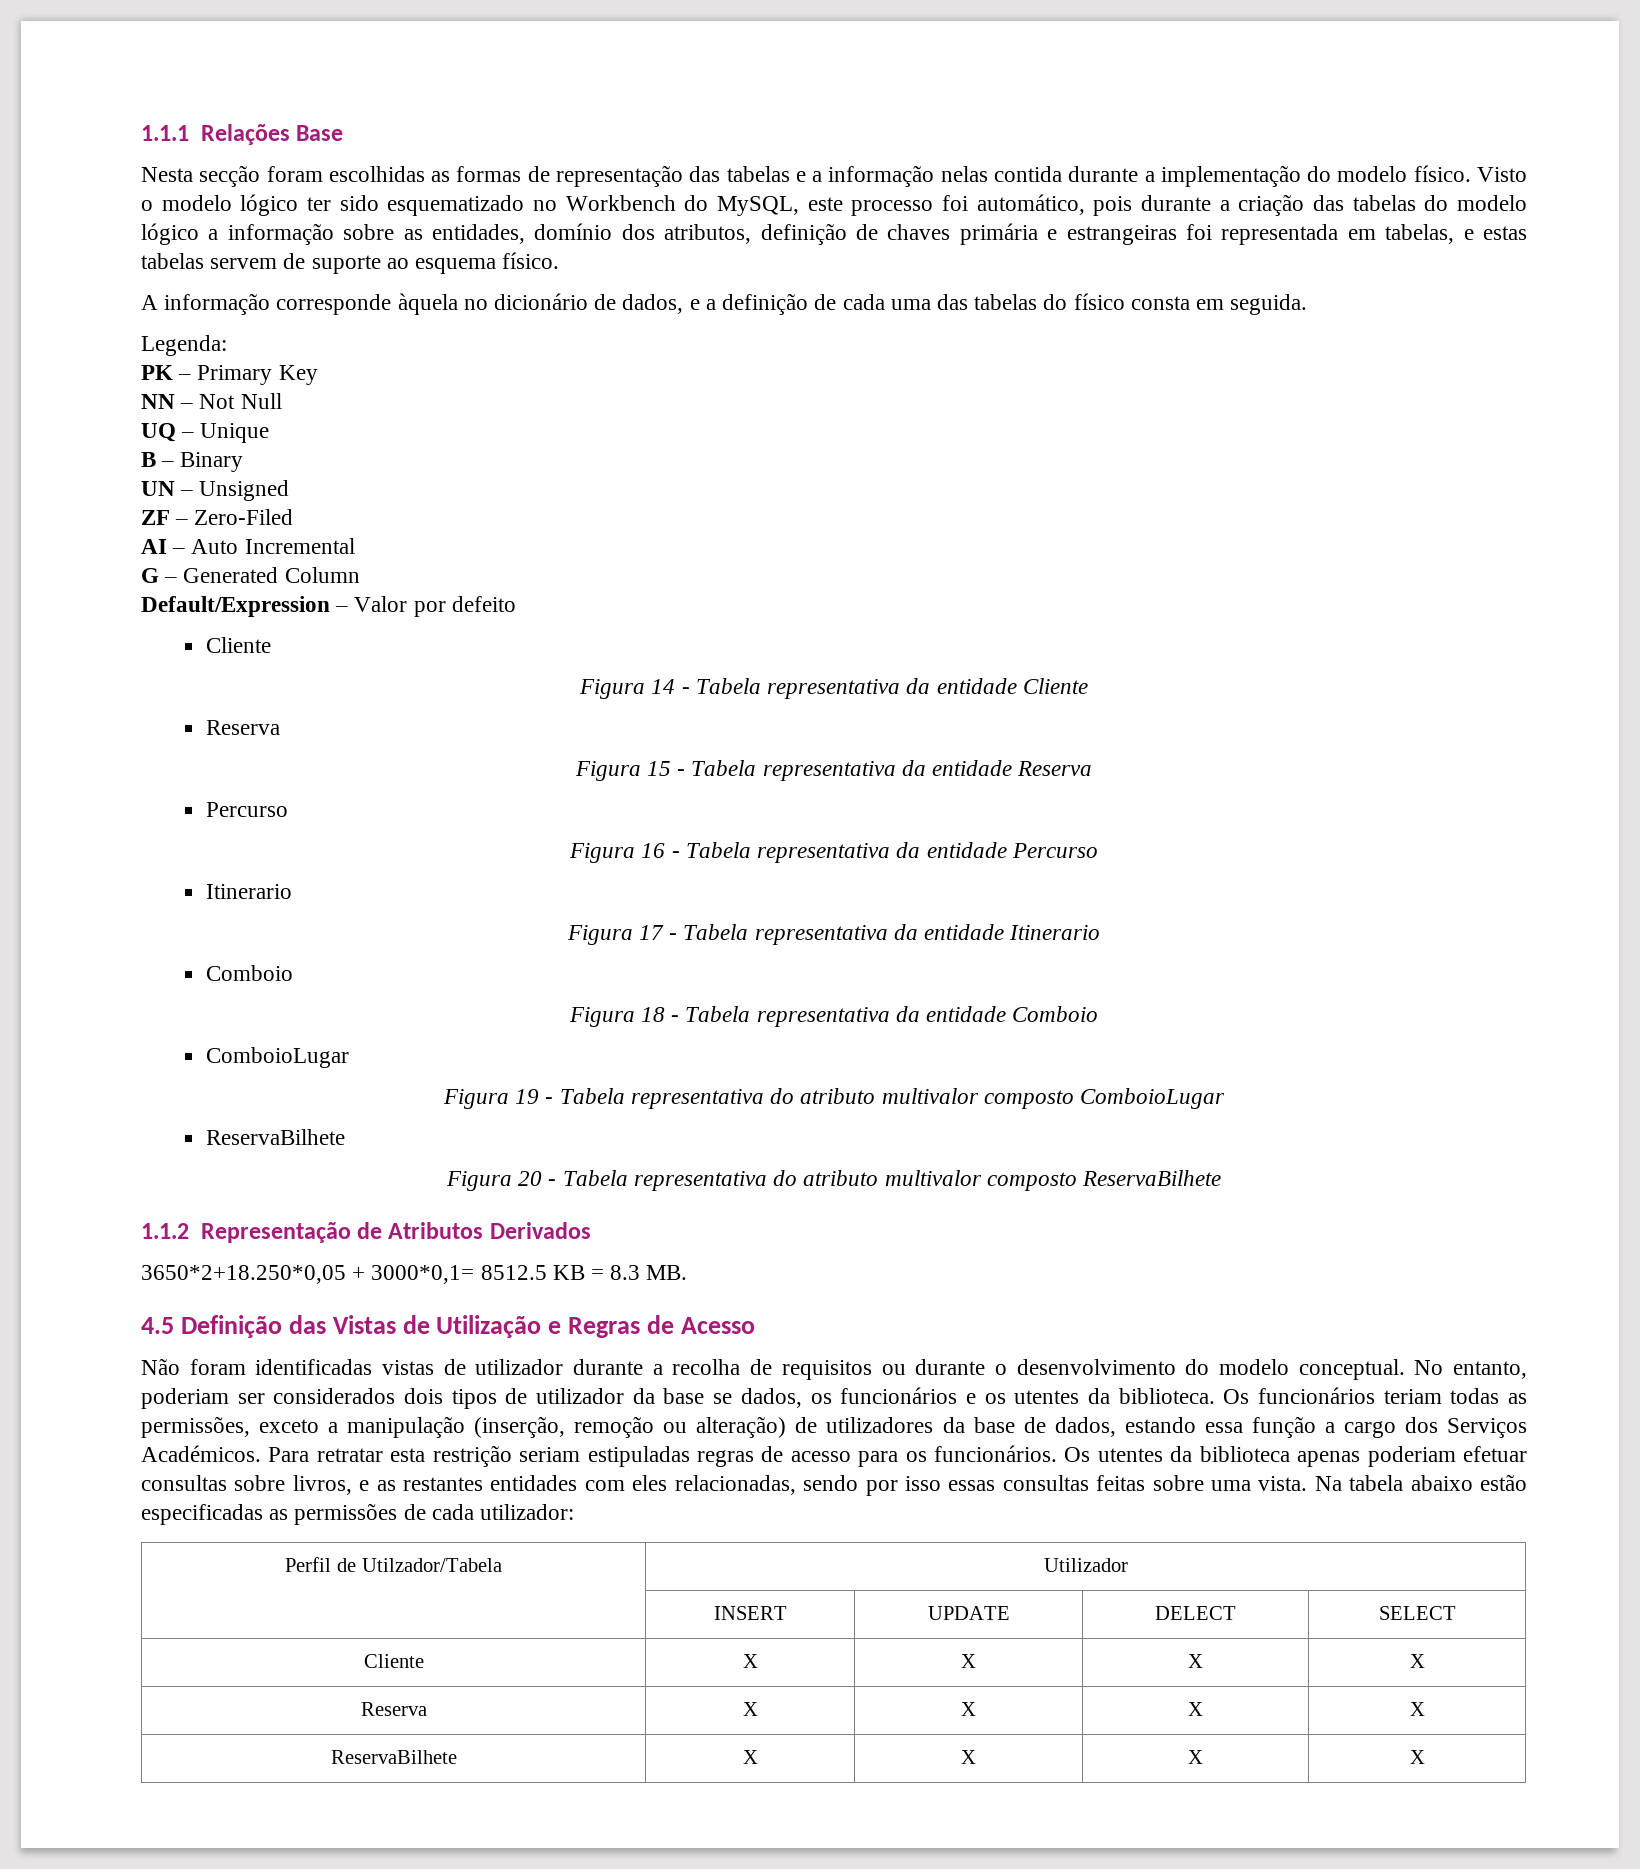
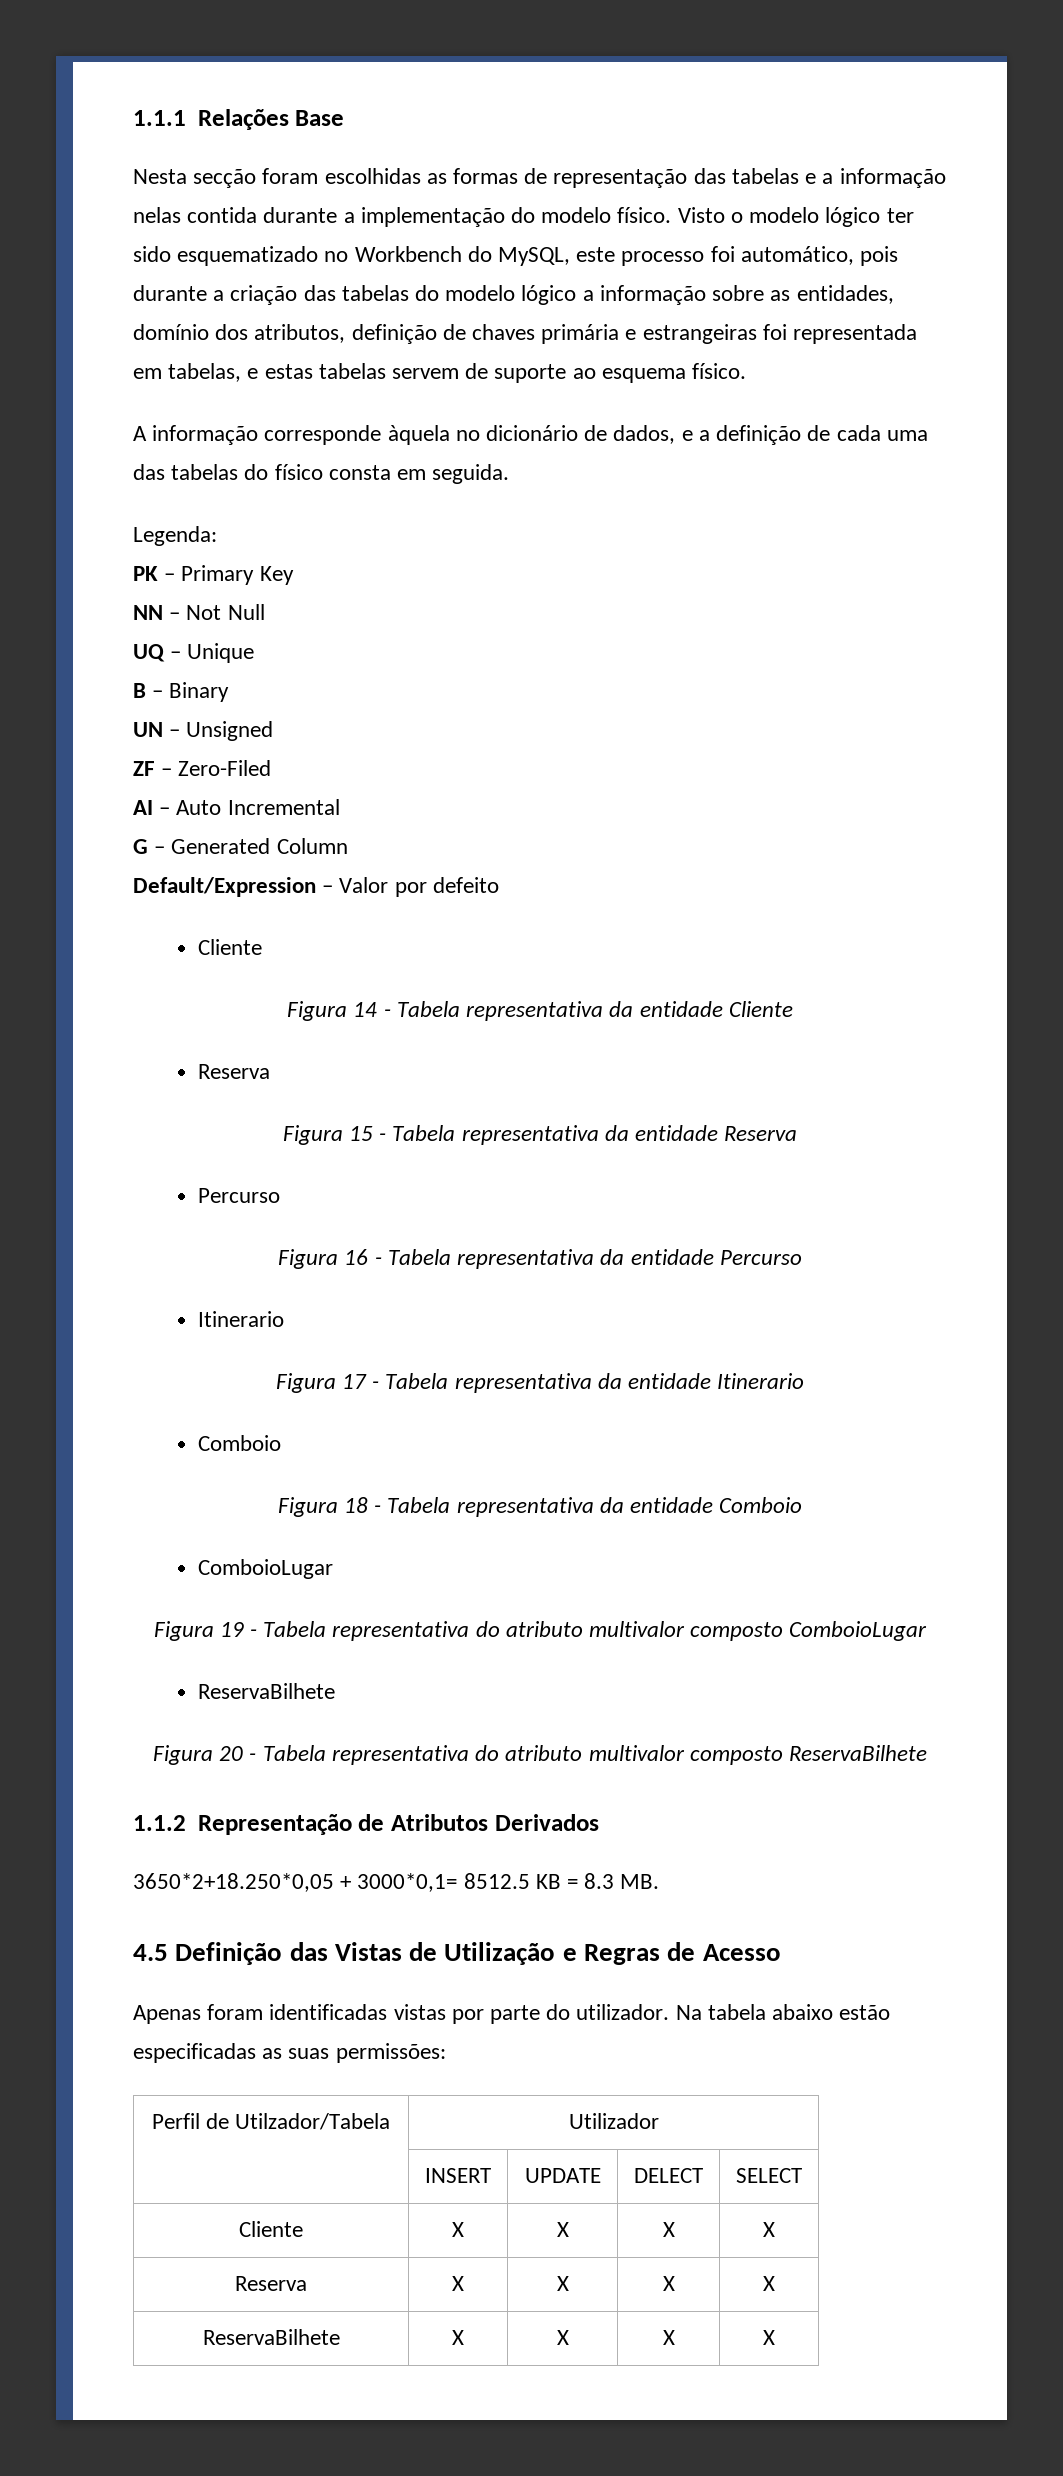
[141,1358,180,1375] Não -> [133,2005,201,2024] Apenas
[443,1359,1528,1380] [141,1387,1527,1409] [141,1416,1527,1438] [141,1445,1528,1467] [141,1475,1308,1496] de utilizador durante a recolha de requisitos ou durante o desenvolvimento do modelo conceptual. No entanto, poderiam ser considerados dois tipos de utilizador da base se dados, os funcionários e os utentes da biblioteca. Os funcionários teriam todas as permissões, exceto a manipulação (inserção, remoção ou alteração) de utilizadores da base de dados, estando essa função a cargo dos Serviços Académicos. Para retratar esta restrição seriam estipuladas regras de acesso para os funcionários. Os utentes da biblioteca apenas poderiam efetuar consultas sobre livros, e as restantes entidades com eles relacionadas, sendo por isso essas consultas feitas sobre uma vista. -> [451,2004,670,2024] por parte do utilizador.
[294,1503,575,1525] permissões de cada utilizador: -> [288,2043,446,2063] suas permissões:

